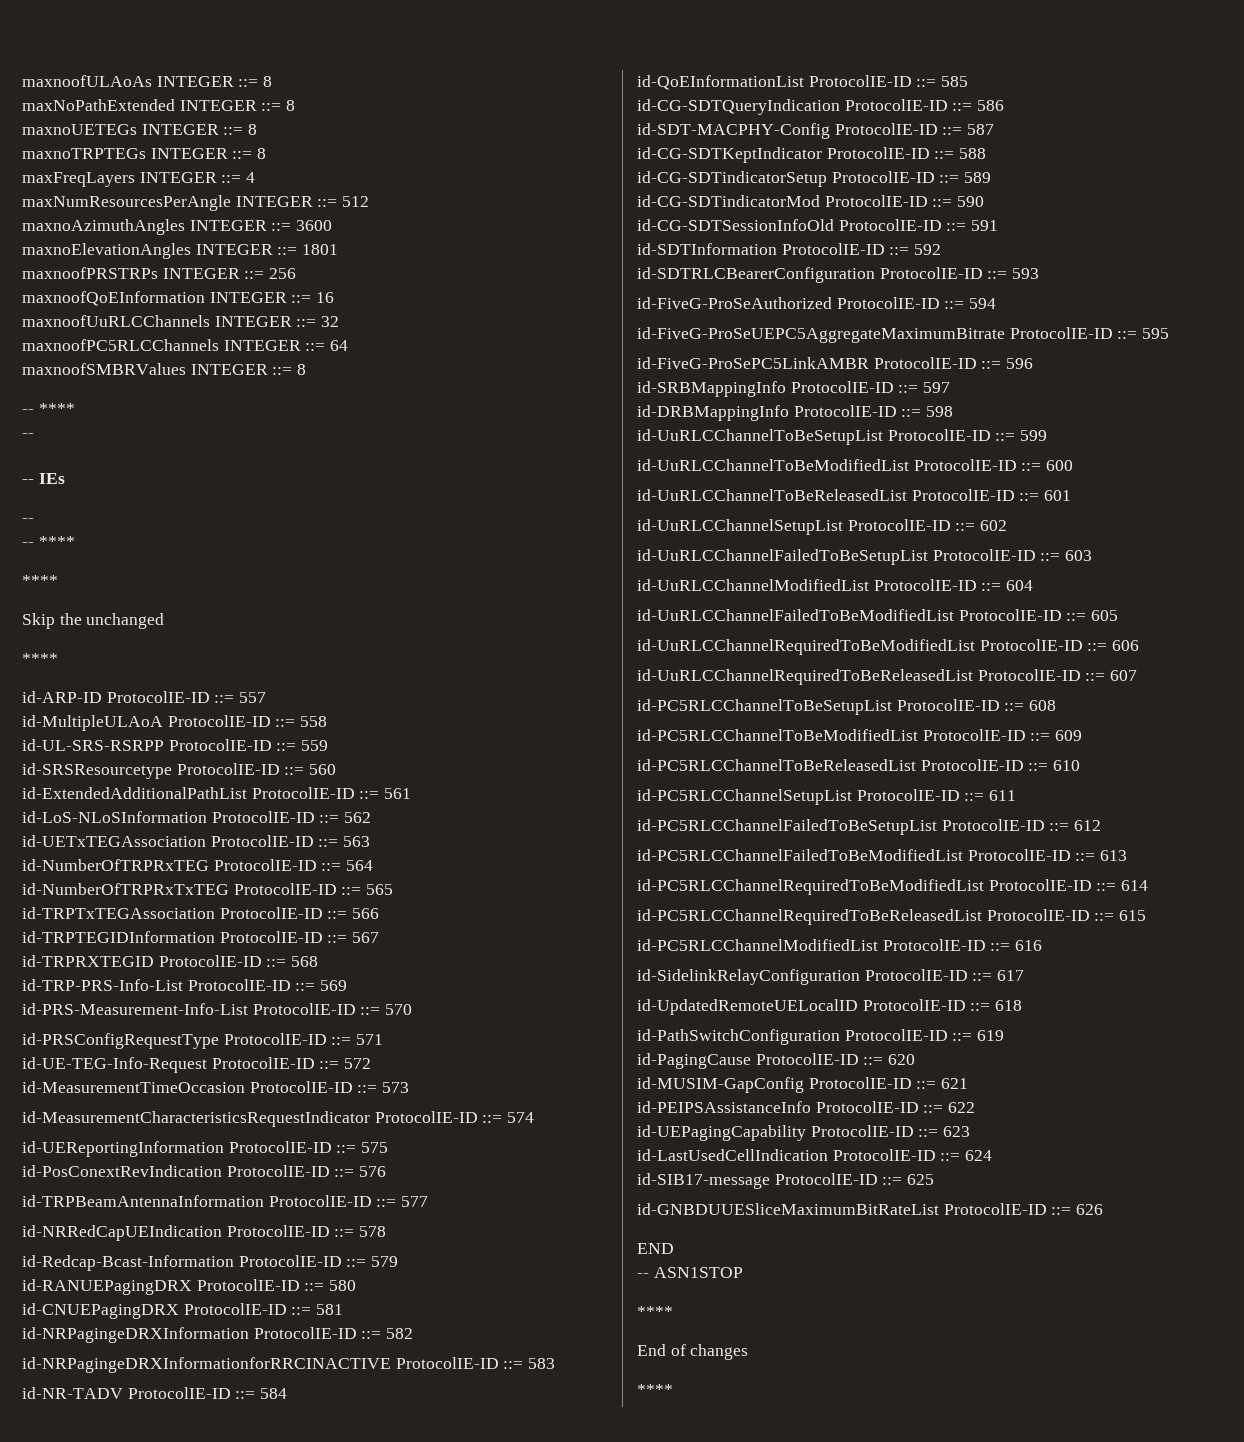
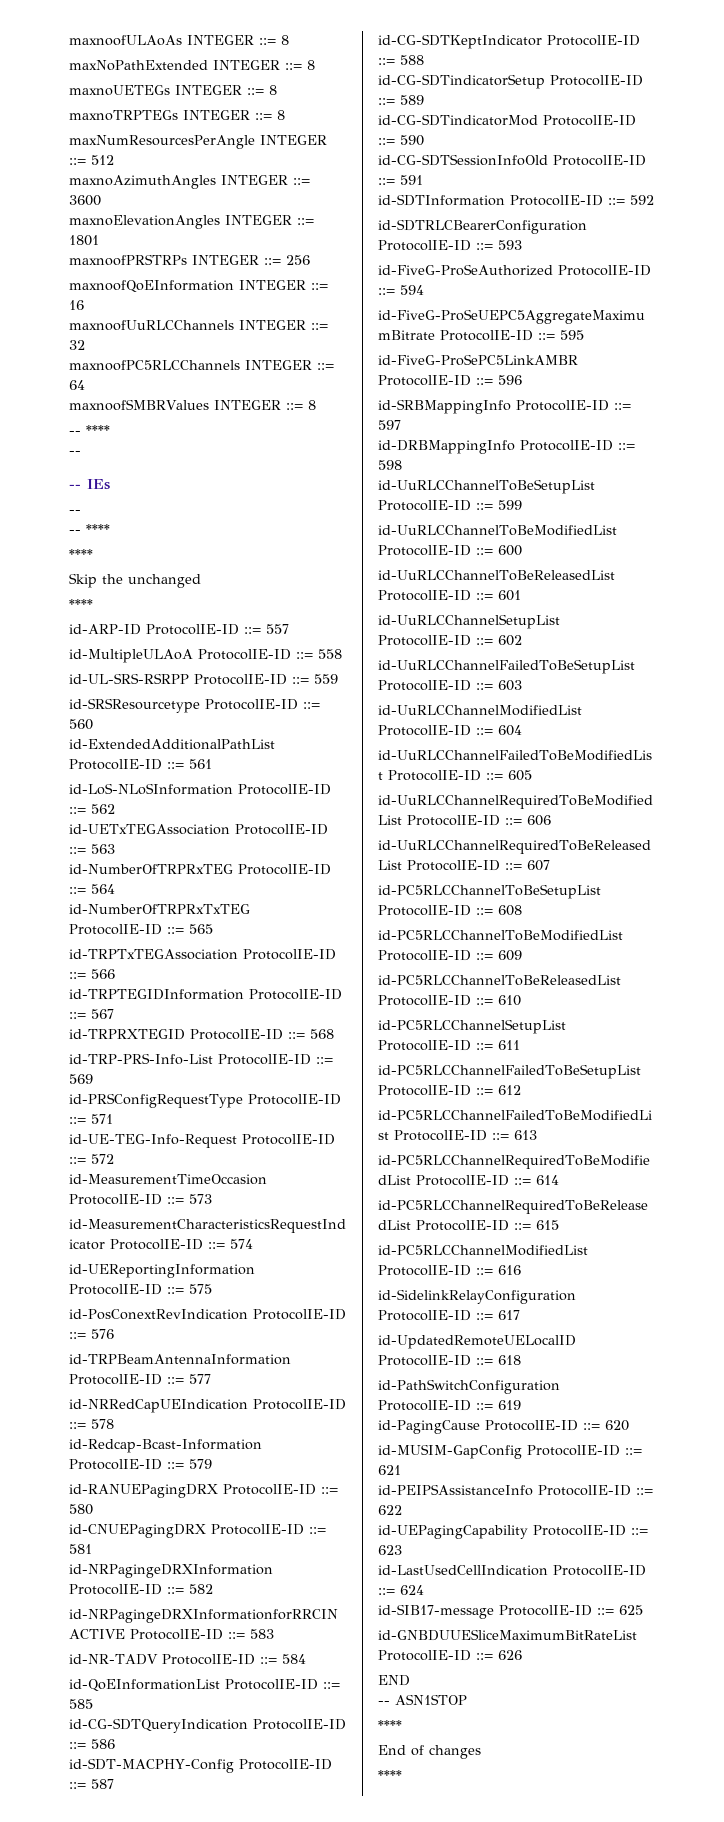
[22,172,256,187] // maxFreqLayers INTEGER ::= 4 -> (285, 115) none
[22,1003,413,1015] // id-PRS-Measurement-Info-List ProtocolIE-ID ::= 570 -> (93, 1079) none

